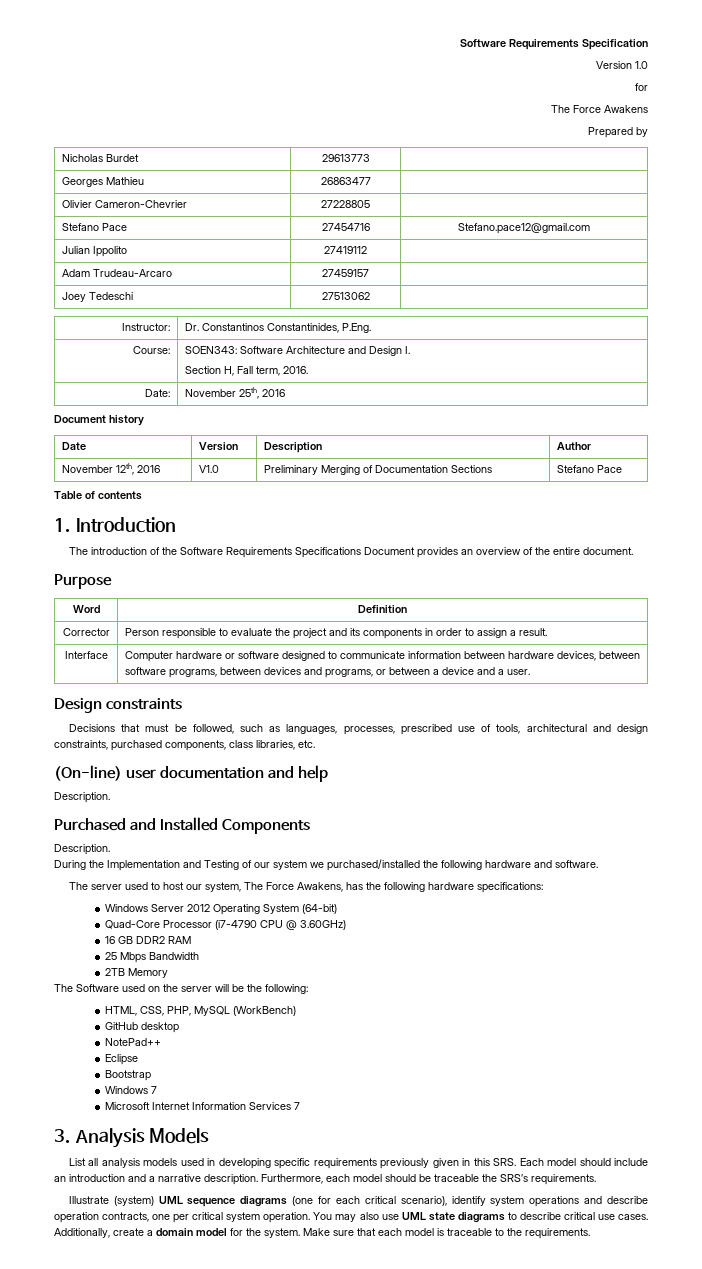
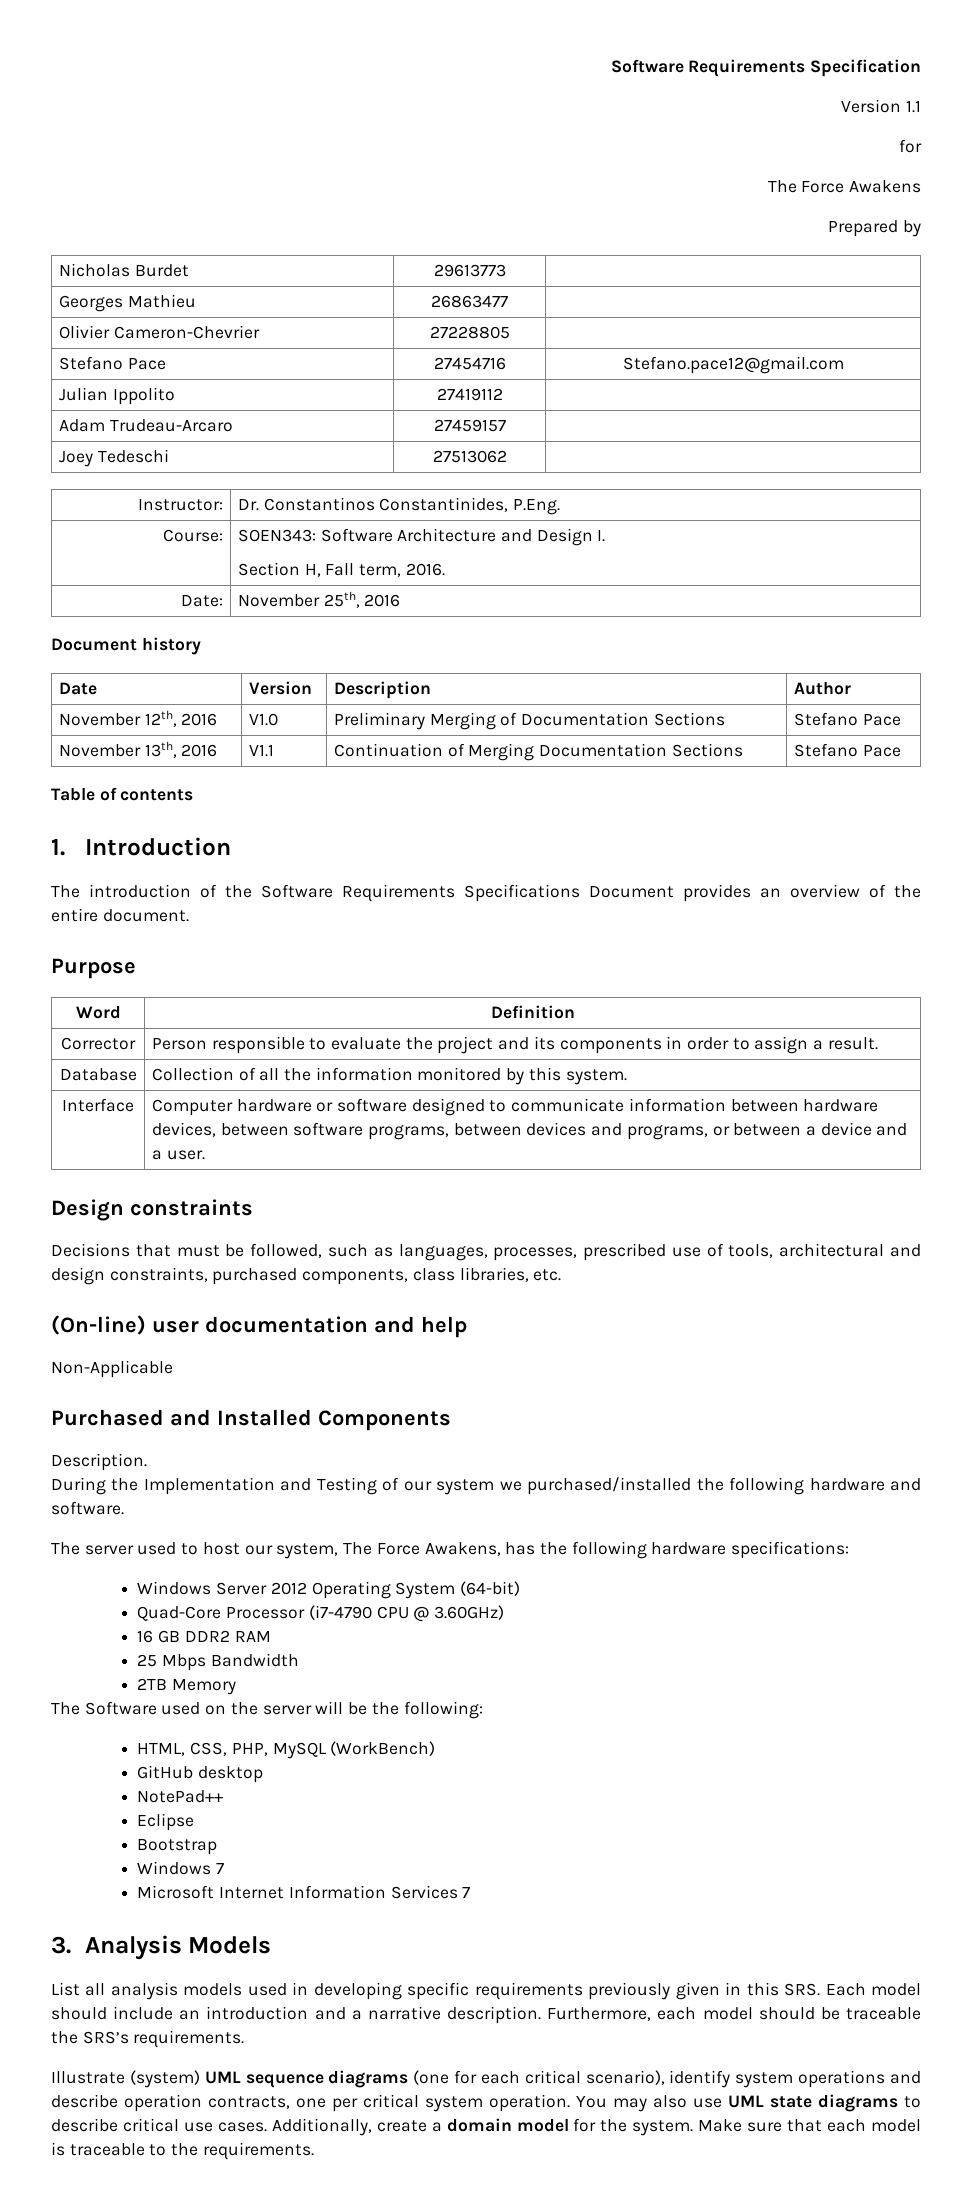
[635,61,648,69] 1.0 -> [906,100,921,113] 1.1
(622, 469) none -> [58,741,218,758] [248,744,274,757] [333,743,743,761] [793,743,901,757] // November 13th, 2016 | V1.1 | Continuation of Merging Documentation Sections | Stefano Pace
(547, 632) none -> [59,1068,137,1081] [151,1067,627,1085] // Database | Collection of all the information monitored by this system.
[54,792,110,803] Description. -> [51,1360,173,1378] Non-Applicable

